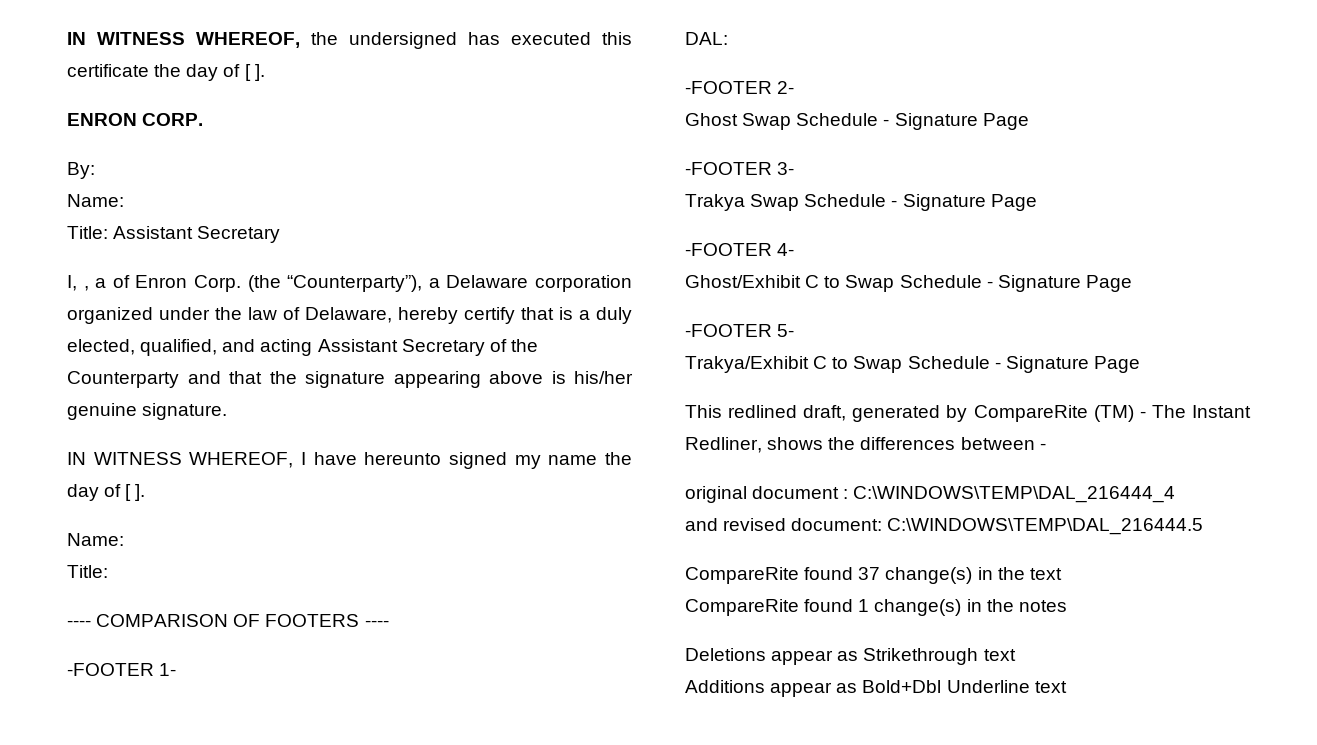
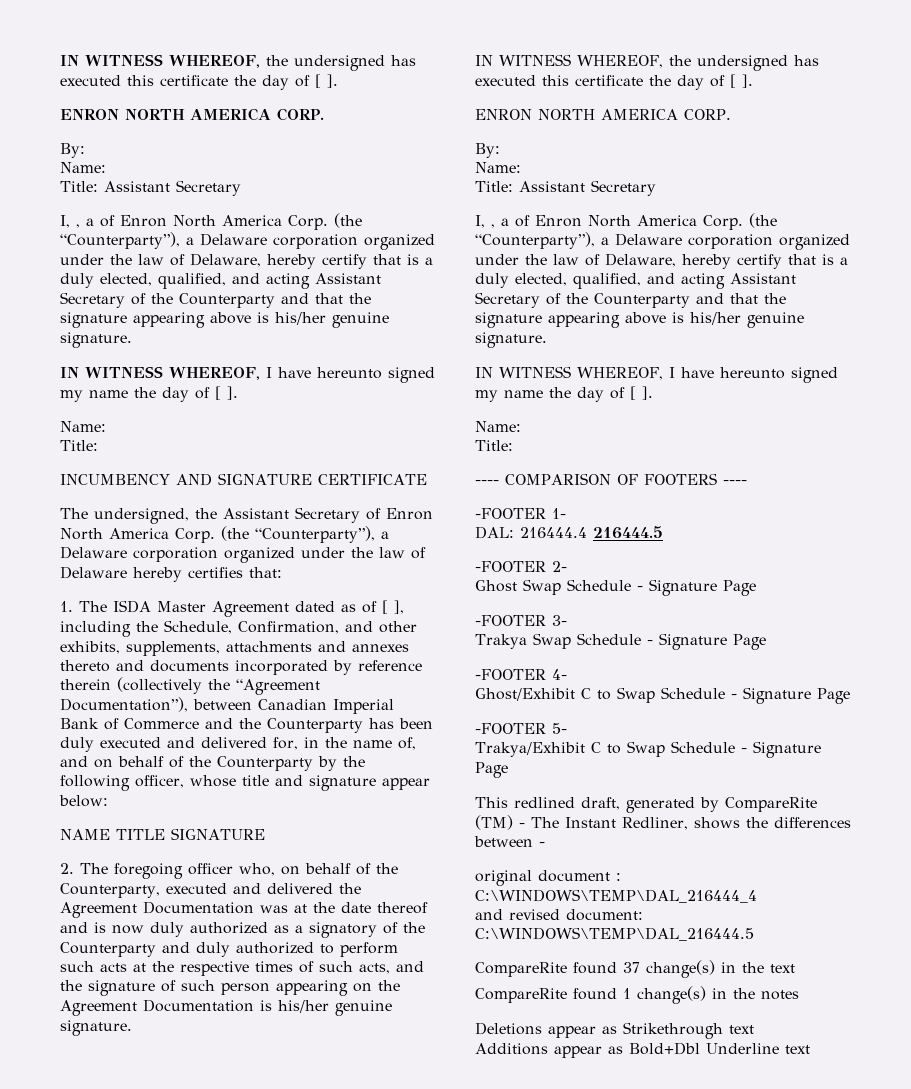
(137, 119) none -> [125,108,271,121] NORTH AMERICA
(188, 281) none -> [173,213,362,230] [60,232,435,250] [60,253,433,269] [60,273,381,289] [60,292,371,308] [60,312,389,328] [60,332,132,348] [60,366,435,383] [60,386,238,402] [60,421,106,432] [60,440,98,451] [60,473,427,486] [60,507,433,524] [60,526,389,543] [60,546,426,563] [60,566,282,582] [60,600,404,617] [60,620,417,637] [60,641,409,656] [60,660,422,675] [60,677,320,695] [60,697,394,714] [60,718,433,733] [60,737,416,752] [60,756,365,771] [60,775,430,791] [59,795,108,807] [60,828,265,840] [60,863,398,879] [60,883,361,898] [60,901,428,918] [60,922,425,938] [60,942,398,957] [60,961,424,976] [60,980,400,996] [60,999,392,1016] [60,1020,132,1036] [475,54,819,71] [475,74,753,90] [475,109,731,120] [475,143,500,158] [475,162,521,173] [475,180,656,196] [475,215,697,228] North America Corp. (the “Counterparty”), a Delaware corporation organized under the law of Delaware, hereby certify that is a duly elected, qualified, and acting Assistant Secretary of the Counterparty and that the signature appearing above is his/her genuine signature. // IN WITNESS WHEREOF, I have hereunto signed my name the day of [ ]. // Name: // Title: // INCUMBENCY AND SIGNATURE CERTIFICATE // The undersigned, the Assistant Secretary of Enron North America Corp. (the “Counterparty”), a Delaware corporation organized under the law of Delaware hereby certifies that: // 1. The ISDA Master Agreement dated as of [ ], including the Schedule, Confirmation, and other exhibits, supplements, attachments and annexes thereto and documents incorporated by reference therein (collectively the “Agreement Documentation”), between Canadian Imperial Bank of Commerce and the Counterparty has been duly executed and delivered for, in the name of, and on behalf of the Counterparty by the following officer, whose title and signature appear below: // NAME TITLE SIGNATURE // 2. The foregoing officer who, on behalf of the Counterparty, executed and delivered the Agreement Documentation was at the date thereof and is now duly authorized as a signatory of the Counterparty and duly authorized to perform such acts at the respective times of such acts, and the signature of such person appearing on the Agreement Documentation is his/her genuine signature. // IN WITNESS WHEREOF, the undersigned has executed this certificate the day of [ ]. // ENRON NORTH AMERICA CORP. // By: // Name: // Title: Assistant Secretary // I, , a of Enron North America
(728, 38) none -> [520,526,663,539] 216444.4 216444.5

